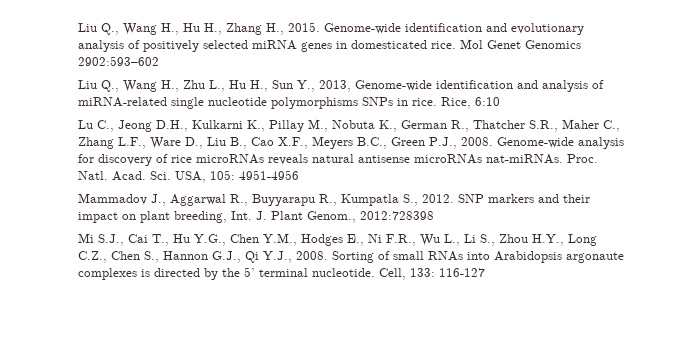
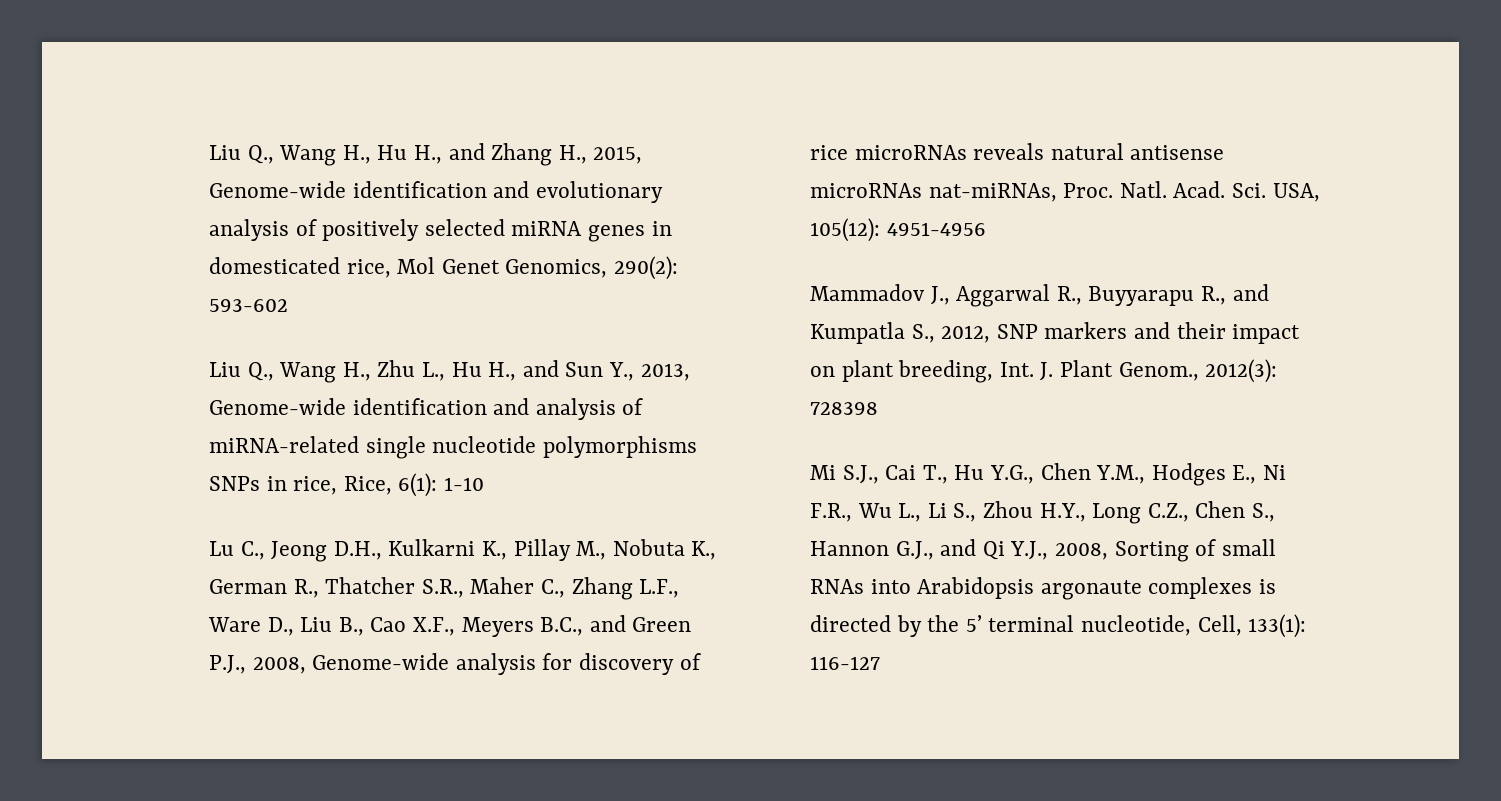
(223, 29) none -> [448,143,485,160] and
[288,22,321,32] 2015. -> [593,146,643,164] 2015,
[431,41,457,49] rice. -> [346,259,391,278] rice,
[525,40,582,49] [78,56,160,66] Genomics 2902:593–602 -> [505,256,678,280] [208,299,288,312] Genomics, 290(2): 593-602
(269, 86) none -> [522,360,559,377] and
[412,97,501,109] rice. Rice, 6:10 -> [293,473,484,497] rice, Rice, 6(1): 1-10
(388, 143) none -> [589,615,626,632] and
[461,137,494,146] 2008. -> [252,657,306,674] 2008,
[486,154,564,164] nat-miRNAs. -> [928,183,1057,202] nat-miRNAs,
[210,170,236,180] 105: -> [809,218,880,242] 105(12):
(338, 200) none -> [1232,284,1269,301] and
[422,194,455,203] 2012. -> [941,325,991,343] 2012,
[360,211,435,220] 2012:728398 -> [1205,359,1278,383] [809,402,878,415] 2012(3): 728398
(242, 257) none -> [940,539,977,556] and
[296,251,329,260] 2008. -> [1054,543,1108,560] 2008,
[312,268,436,280] nucleotide. Cell, 133: -> [1080,614,1307,638] nucleotide, Cell, 133(1):

